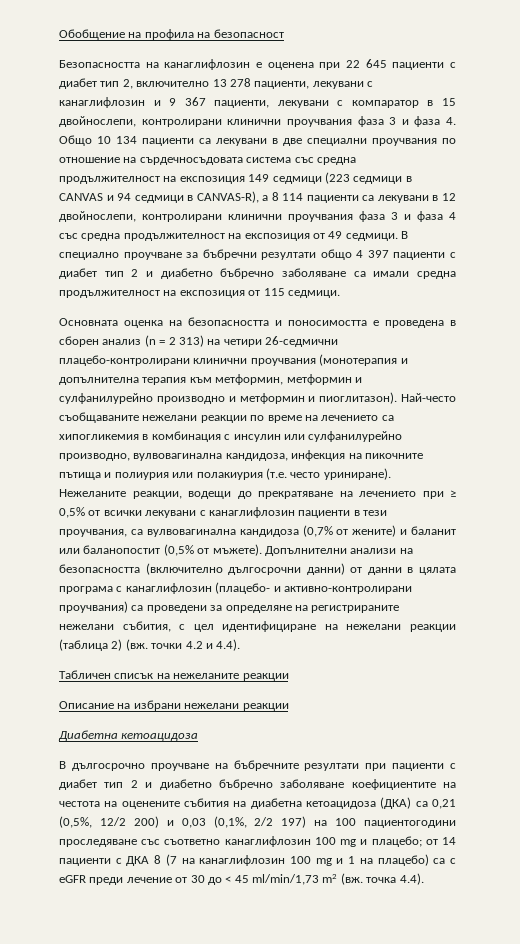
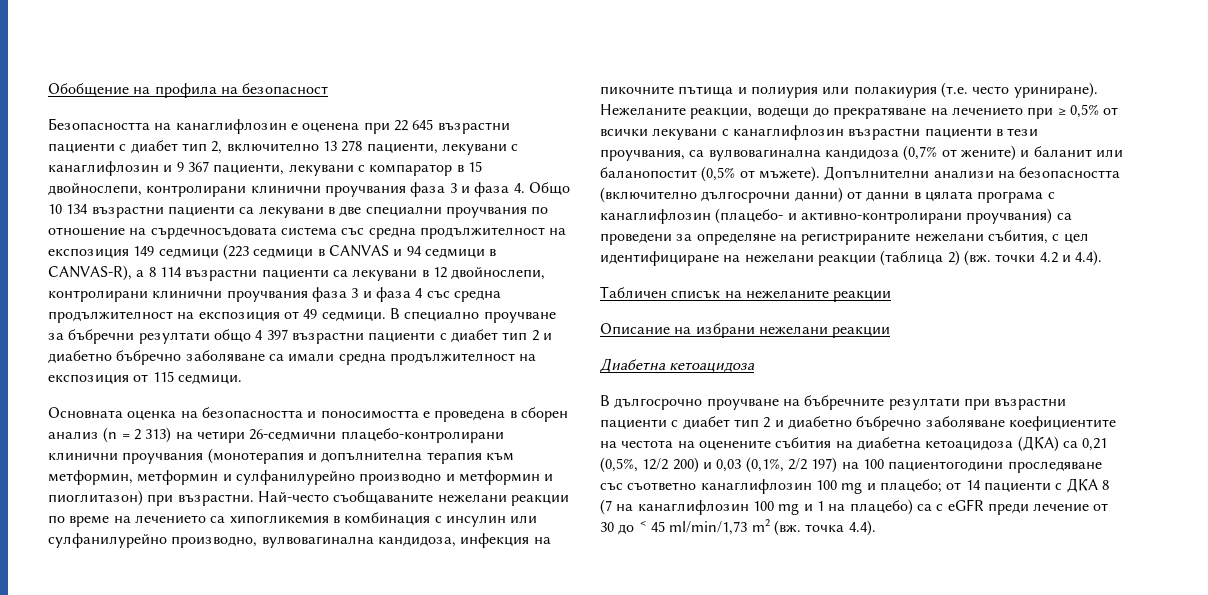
(387, 63) none -> [437,122,510,134] възрастни
(137, 140) none -> [91,206,164,218] възрастни
(304, 197) none -> [185,269,258,281] възрастни
(389, 254) none -> [291,332,364,344] възрастни
[319,392,398,404] пиоглитазон). -> [48,490,254,506] пиоглитазон) при възрастни.
(295, 512) none -> [848,128,921,140] възрастни
(387, 767) none -> [994,398,1067,410] възрастни

